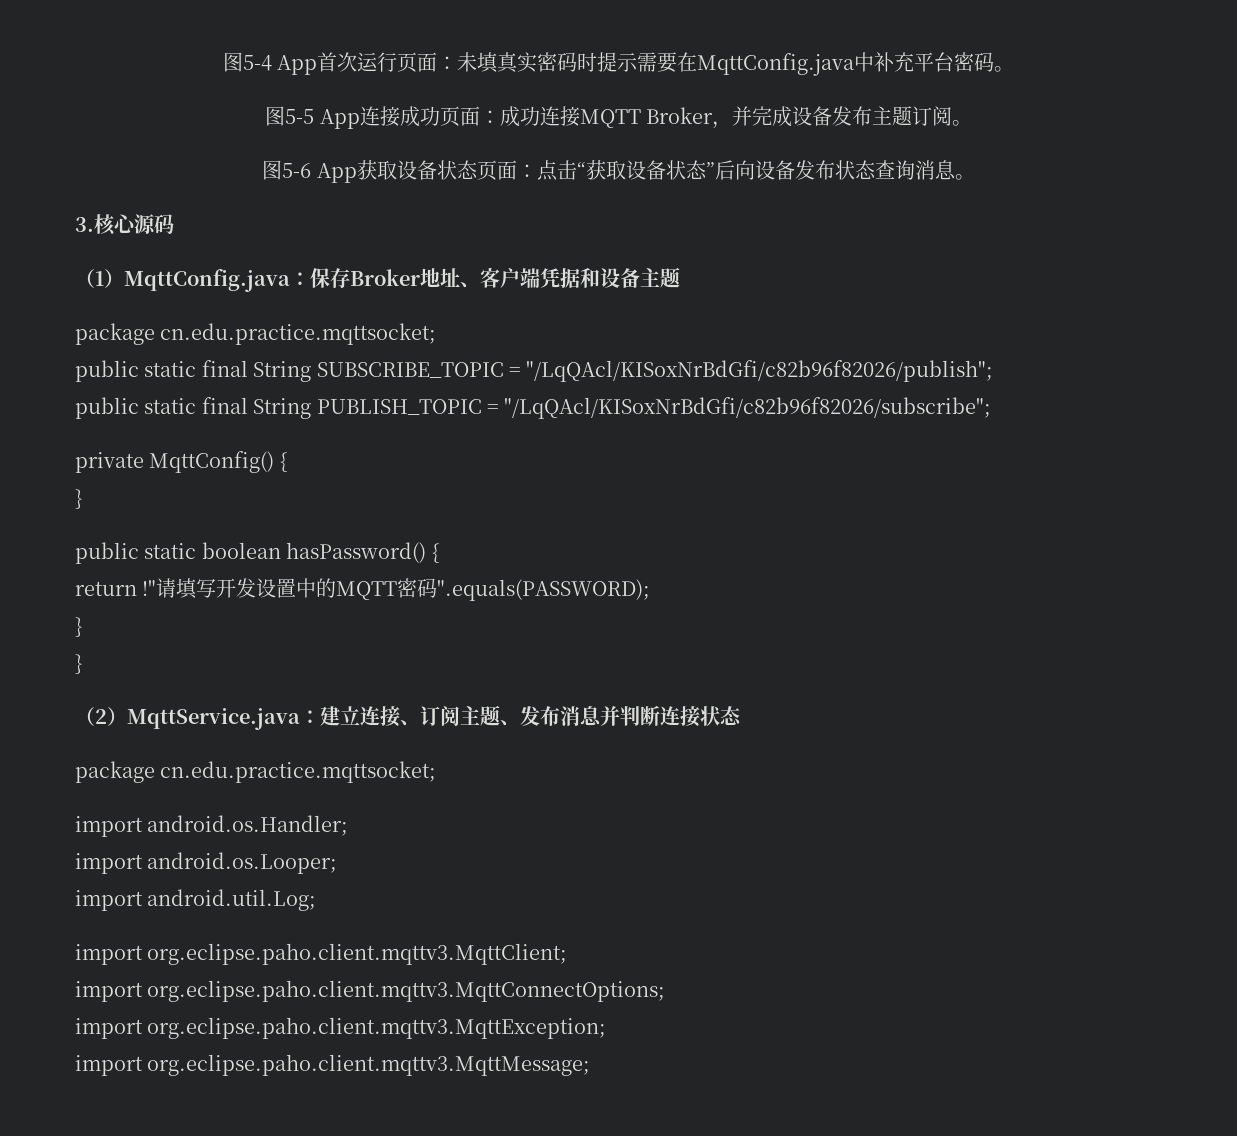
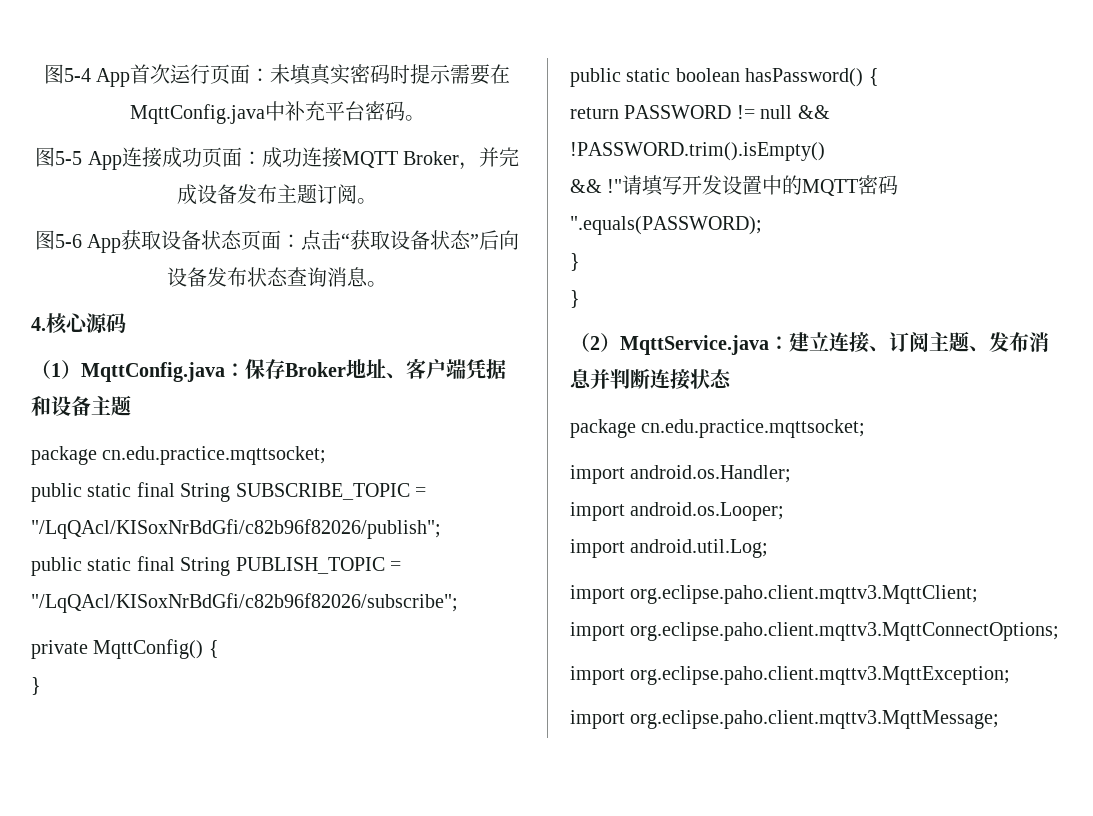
[75,217,94,232] 3. -> [31,317,46,331] 4.
(137, 588) none -> [624,105,830,119] [570,142,825,161] [570,179,602,193] PASSWORD != null && !PASSWORD.trim().isEmpty() // &&

